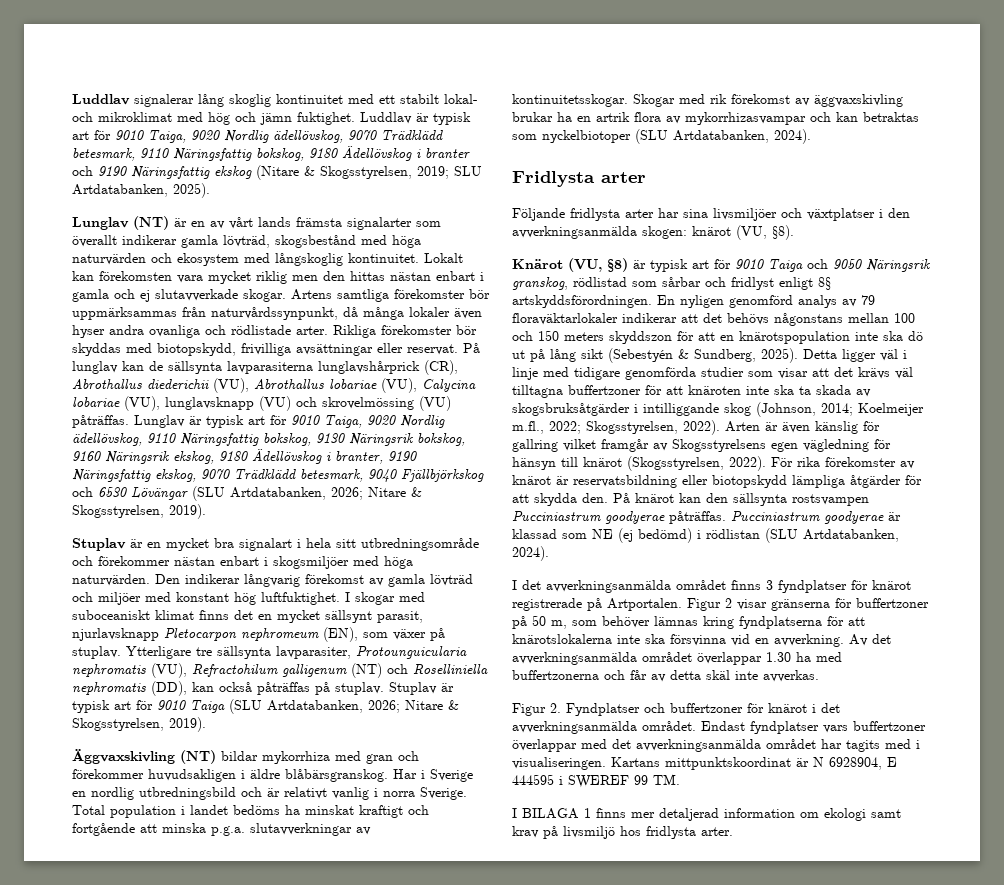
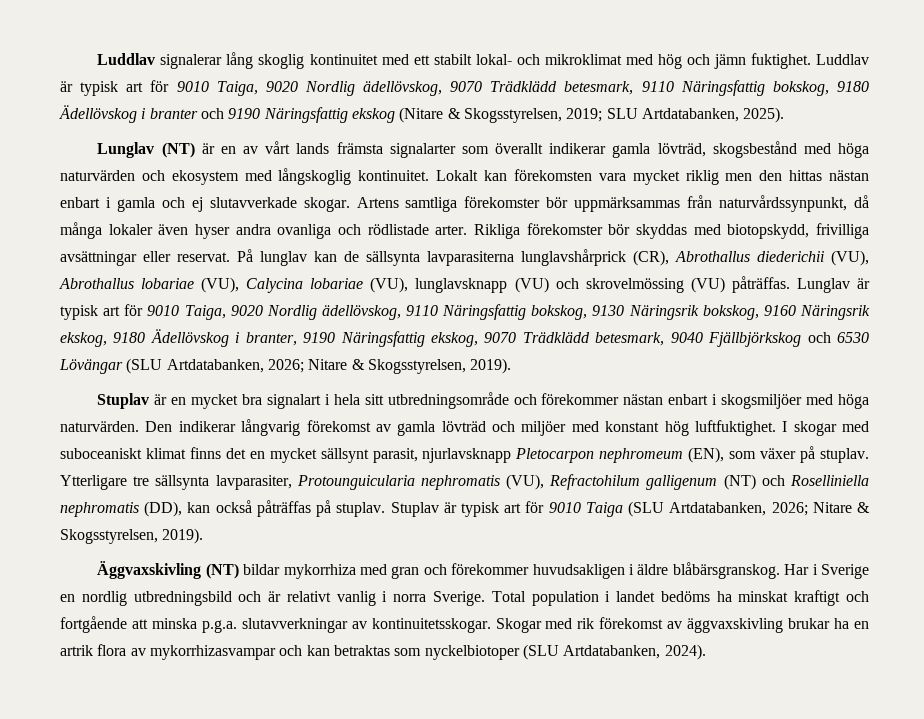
[512,171,646,187] [512,208,910,221] [512,225,794,240] [512,258,931,272] [512,277,831,290] [512,295,875,308] [512,313,915,326] [512,330,923,344] [512,348,907,363] [512,367,913,380] [512,385,871,398] [512,402,924,417] [512,420,880,435] [512,439,891,452] [512,456,915,471] [512,475,922,488] [512,493,869,506] [512,511,901,524] [512,528,899,543] [512,546,549,561] [512,580,911,593] [512,598,929,611] [512,615,865,629] [512,634,891,647] [512,652,842,665] [512,670,819,682] [512,703,840,716] [512,721,926,734] [512,739,920,752] [512,757,897,770] [512,774,680,788] [512,808,901,821] [512,826,733,839] // Fridlysta arter // Följande fridlysta arter har sina livsmiljöer och växtplatser i den avverkningsanmälda skogen: knärot (VU, §8). // Knärot (VU, §8) är typisk art för 9010 Taiga och 9050 Näringsrik granskog, rödlistad som sårbar och fridlyst enligt 8§ artskyddsförordningen. En nyligen genomförd analys av 79 floraväktarlokaler indikerar att det behövs någonstans mellan 100 och 150 meters skyddszon för att en knärotspopulation inte ska dö ut på lång sikt (Sebestyén & Sundberg, 2025). Detta ligger väl i linje med tidigare genomförda studier som visar att det krävs väl tilltagna buffertzoner för att knäroten inte ska ta skada av skogsbruksåtgärder i intilliggande skog (Johnson, 2014; Koelmeijer m.fl., 2022; Skogsstyrelsen, 2022). Arten är även känslig för gallring vilket framgår av Skogsstyrelsens egen vägledning för hänsyn till knärot (Skogsstyrelsen, 2022). För rika förekomster av knärot är reservatsbildning eller biotopskydd lämpliga åtgärder för att skydda den. På knärot kan den sällsynta rostsvampen Pucciniastrum goodyerae påträffas. Pucciniastrum goodyerae är klassad som NE (ej bedömd) i rödlistan (SLU Artdatabanken, 2024). // I det avverkningsanmälda området finns 3 fyndplatser för knärot registrerade på Artportalen. Figur 2 visar gränserna för buffertzoner på 50 m, som behöver lämnas kring fyndplatserna för att knärotslokalerna inte ska försvinna vid en avverkning. Av det avverkningsanmälda området överlappar 1.30 ha med buffertzonerna och får av detta skäl inte avverkas. // Figur 2. Fyndplatser och buffertzoner för knärot i det avverkningsanmälda området. Endast fyndplatser vars buffertzoner överlappar med det avverkningsanmälda området har tagits med i visualiseringen. Kartans mittpunktskoordinat är N 6928904, E 444595 i SWEREF 99 TM. // I BILAGA 1 finns mer detaljerad information om ekologi samt krav på livsmiljö hos fridlysta arter. -> (706, 652) none

